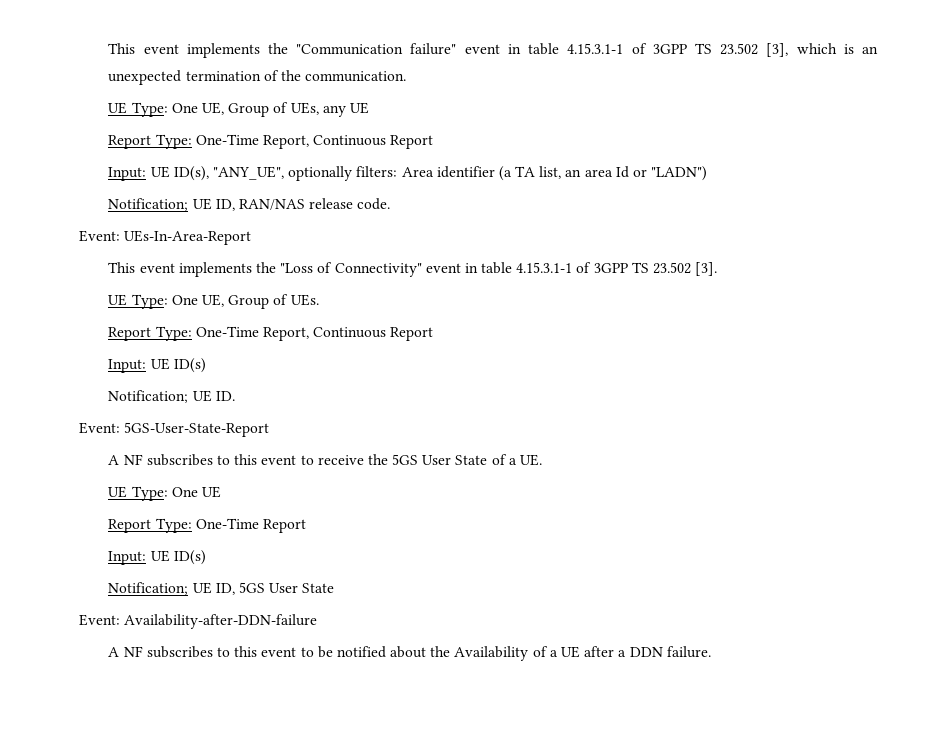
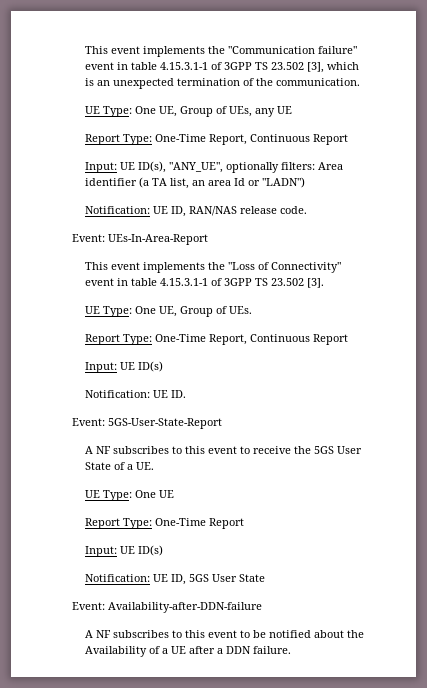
[108,198,189,211] Notification; -> [84,206,150,214] Notification:
[108,390,189,403] Notification; -> [84,390,150,398] Notification:
[108,582,189,595] Notification; -> [84,574,150,582] Notification:

